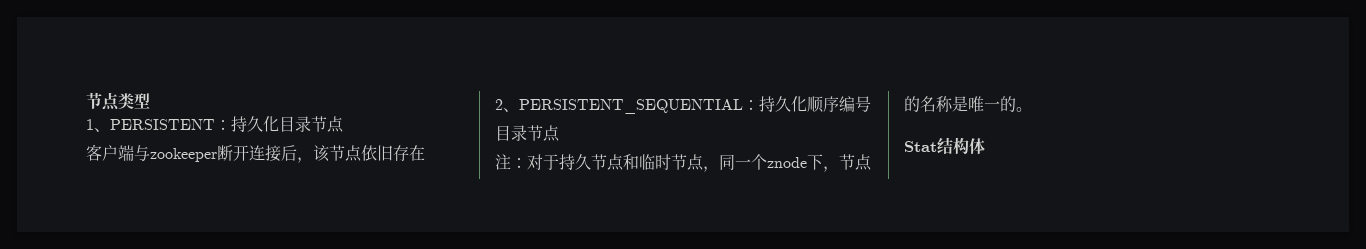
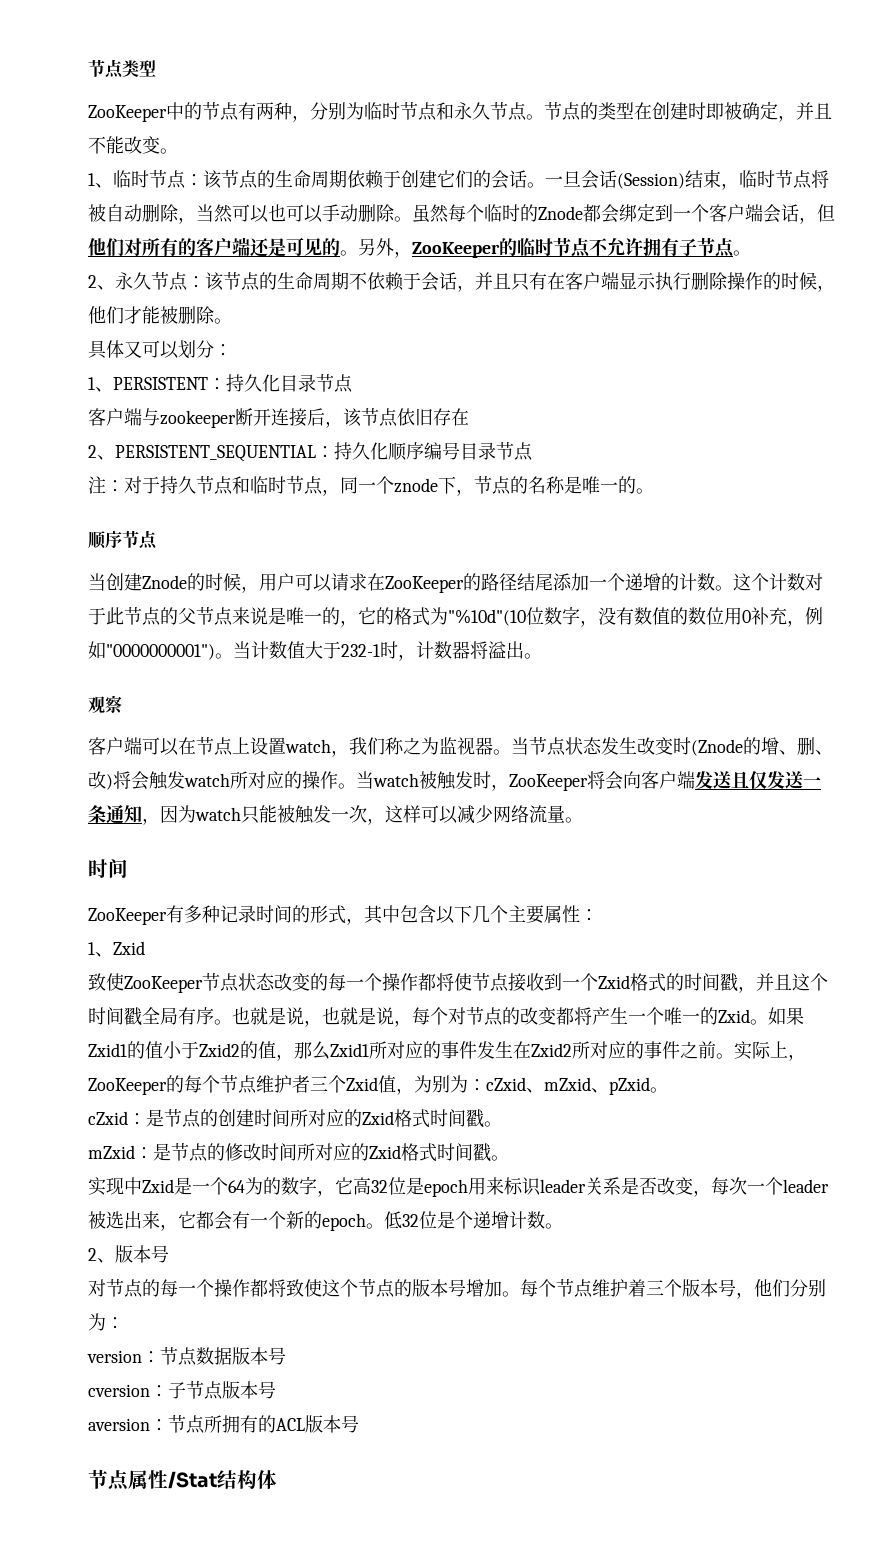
(150, 101) none -> [88,101,832,122] [88,136,178,154] [88,170,829,190] [88,203,835,224] [88,237,751,258] [88,272,835,292] [88,306,232,324] [88,340,232,359] // ZooKeeper中的节点有两种，分别为临时节点和永久节点。节点的类型在创建时即被确定，并且不能改变。 // 1、临时节点：该节点的生命周期依赖于创建它们的会话。一旦会话(Session)结束，临时节点将被自动删除，当然可以也可以手动删除。虽然每个临时的Znode都会绑定到一个客户端会话，但他们对所有的客户端还是可见的。另外，ZooKeeper的临时节点不允许拥有子节点。 // 2、永久节点：该节点的生命周期不依赖于会话，并且只有在客户端显示执行删除操作的时候，他们才能被删除。 // 具体又可以划分：
[904,141,937,152] Stat -> [88,530,157,550] [88,573,823,593] [88,606,823,627] [88,641,542,661] [88,695,122,714] [88,737,833,757] [88,771,821,791] [88,805,583,825] [88,859,128,878] [88,905,598,925] [88,941,145,957] [88,973,828,993] [88,1007,804,1027] [88,1041,806,1061] [88,1075,668,1095] [88,1109,502,1128] [88,1143,509,1162] [88,1176,829,1197] [88,1211,563,1231] [88,1245,169,1263] [88,1279,826,1299] [88,1313,124,1331] [87,1347,286,1366] [88,1381,276,1400] [88,1415,359,1434] [88,1469,217,1491] 顺序节点 // 当创建Znode的时候，用户可以请求在ZooKeeper的路径结尾添加一个递增的计数。这个计数对于此节点的父节点来说是唯一的，它的格式为"%10d"(10位数字，没有数值的数位用0补充，例如"0000000001")。当计数值大于232-1时，计数器将溢出。 // 观察 // 客户端可以在节点上设置watch，我们称之为监视器。当节点状态发生改变时(Znode的增、删、改)将会触发watch所对应的操作。当watch被触发时，ZooKeeper将会向客户端发送且仅发送一条通知，因为watch只能被触发一次，这样可以减少网络流量。 // 时间 // ZooKeeper有多种记录时间的形式，其中包含以下几个主要属性： // 1、Zxid // 致使ZooKeeper节点状态改变的每一个操作都将使节点接收到一个Zxid格式的时间戳，并且这个时间戳全局有序。也就是说，也就是说，每个对节点的改变都将产生一个唯一的Zxid。如果Zxid1的值小于Zxid2的值，那么Zxid1所对应的事件发生在Zxid2所对应的事件之前。实际上，ZooKeeper的每个节点维护者三个Zxid值，为别为：cZxid、mZxid、pZxid。 // cZxid：是节点的创建时间所对应的Zxid格式时间戳。 // mZxid：是节点的修改时间所对应的Zxid格式时间戳。 // 实现中Zxid是一个64为的数字，它高32位是epoch用来标识leader关系是否改变，每次一个leader被选出来，它都会有一个新的epoch。低32位是个递增计数。 // 2、版本号 // 对节点的每一个操作都将致使这个节点的版本号增加。每个节点维护着三个版本号，他们分别为： // version：节点数据版本号 // cversion：子节点版本号 // aversion：节点所拥有的ACL版本号 // 节点属性/Stat

